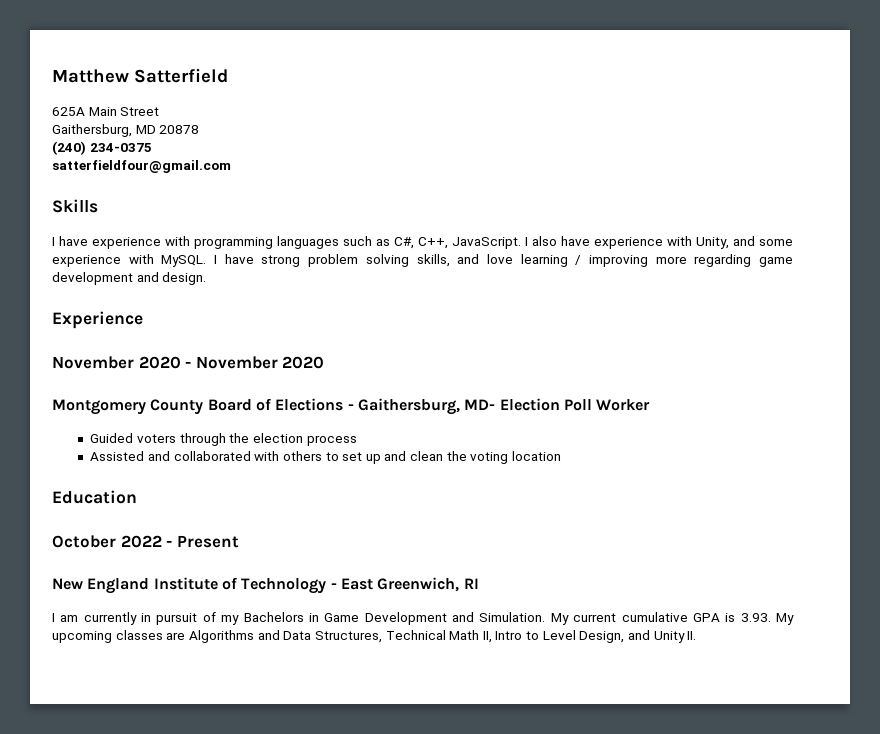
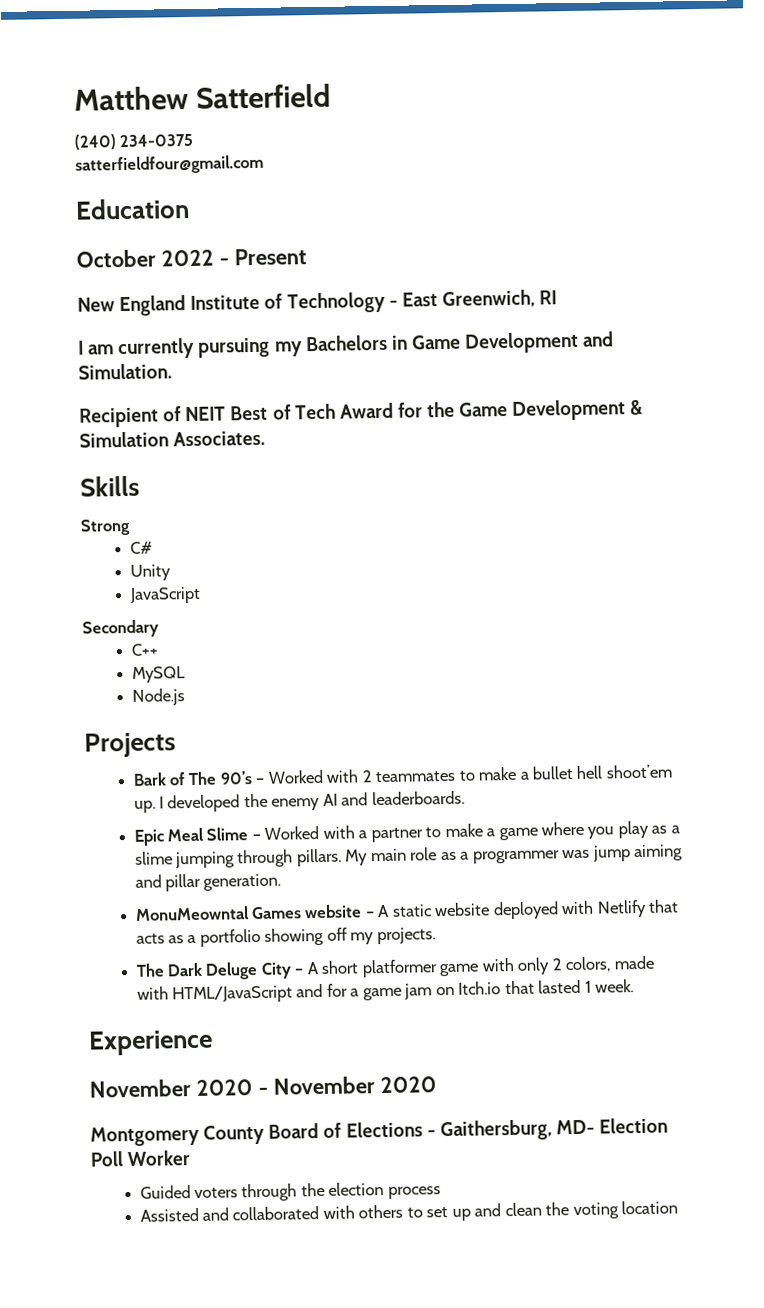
[52,107,160,116] [52,124,200,137] [52,141,152,155] [52,160,231,173] [52,199,98,213] [52,236,793,249] [52,254,793,267] [52,272,207,285] 625A Main Street // Gaithersburg, MD 20878 // (240) 234-0375 // satterfieldfour@gmail.com // Skills // I have experience with programming languages such as C#, C++, JavaScript. I also have experience with Unity, and some experience with MySQL. I have strong problem solving skills, and love learning / improving more regarding game development and design. -> [74,133,194,150] [75,154,264,175] [75,197,190,220] [76,248,307,268] [77,289,558,317] [78,331,615,360] [78,363,172,380] [79,399,644,428] [79,430,266,448] [80,475,140,497] [80,518,131,536] [129,541,153,554] [129,564,171,581] [128,586,201,604] [82,619,159,638] [130,643,158,656] [131,666,186,683] [131,688,185,706] [84,732,176,758] [132,764,672,786] [133,790,465,813] [133,820,680,846] [134,844,684,869] [134,873,282,892] [134,899,680,921] [135,927,436,947] [135,955,655,980] [136,979,635,1004] (240) 234-0375 // satterfieldfour@gmail.com // Education // October 2022 - Present // New England Institute of Technology - East Greenwich, RI // I am currently pursuing my Bachelors in Game Development and Simulation. // Recipient of NEIT Best of Tech Award for the Game Development & Simulation Associates. // Skills // Strong // C# // Unity // JavaScript // Secondary // C++ // MySQL // Node.js // Projects // Bark of The 90’s – Worked with 2 teammates to make a bullet hell shoot’em up. I developed the enemy AI and leaderboards. // Epic Meal Slime – Worked with a partner to make a game where you play as a slime jumping through pillars. My main role as a programmer was jump aiming and pillar generation. // MonuMeowntal Games website – A static website deployed with Netlify that acts as a portfolio showing off my projects. // The Dark Deluge City – A short platformer game with only 2 colors, made with HTML/JavaScript and for a game jam on Itch.io that lasted 1 week.
[52,490,137,504] [52,535,239,548] [52,577,479,594] [52,612,794,625] [52,630,697,643] // Education // October 2022 - Present // New England Institute of Technology - East Greenwich, RI // I am currently in pursuit of my Bachelors in Game Development and Simulation. My current cumulative GPA is 3.93. My upcoming classes are Algorithms and Data Structures, Technical Math II, Intro to Level Design, and Unity II. -> (679, 1207) none

